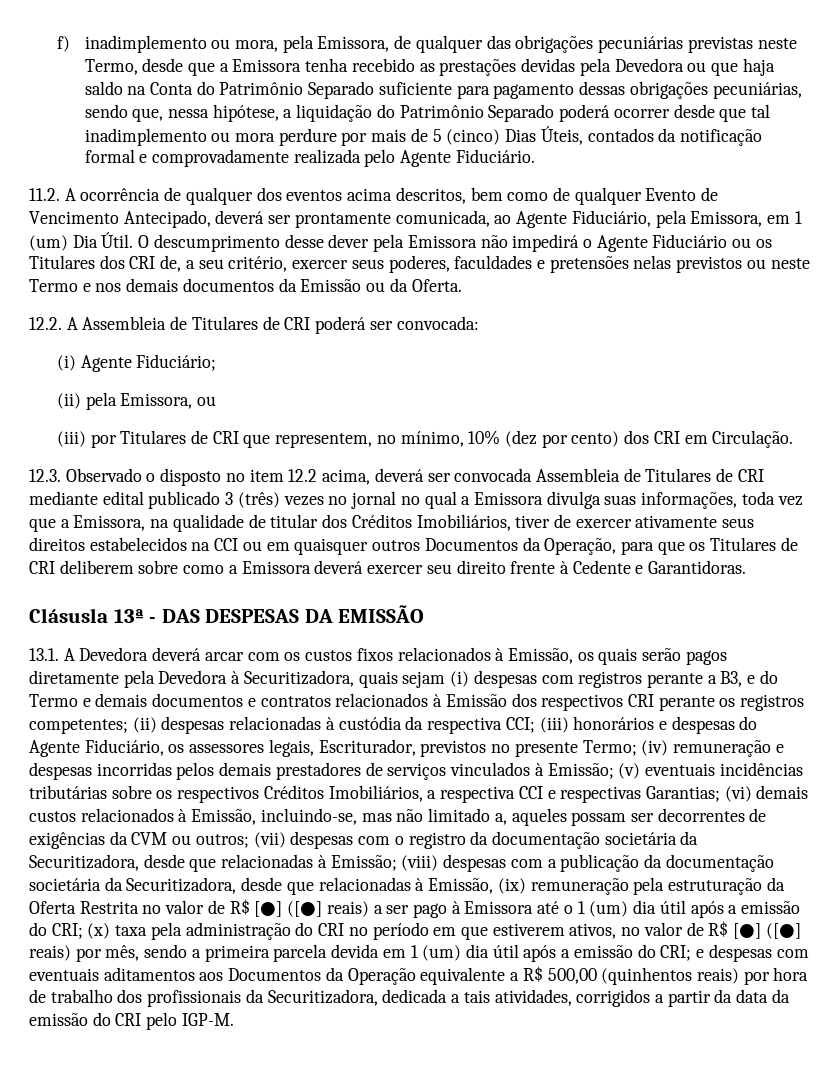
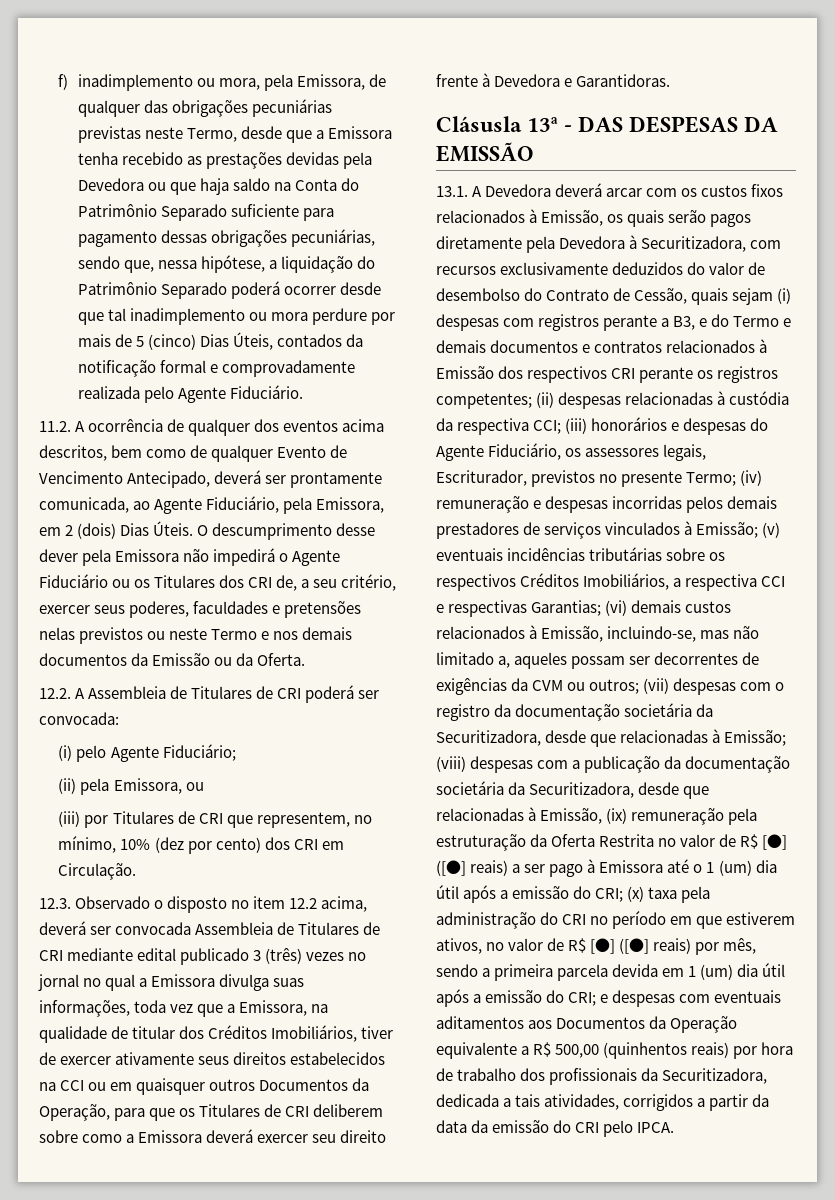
[794,211,802,224] [29,232,134,251] 1 (um) Dia Útil. -> [65,521,194,539] 2 (dois) Dias Úteis.
(76, 363) none -> [76,745,107,762] pelo
[572,560,631,574] Cedente -> [494,74,561,87] Devedora
(354, 678) none -> [750,240,782,249] [436,262,766,275] [436,288,688,304] com recursos exclusivamente deduzidos do valor de desembolso do Contrato de Cessão,
[181,1013,234,1026] IGP-M. -> [637,1122,675,1133] IPCA.

